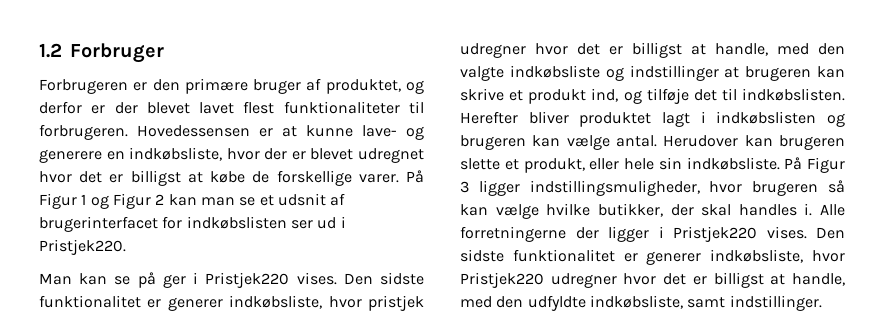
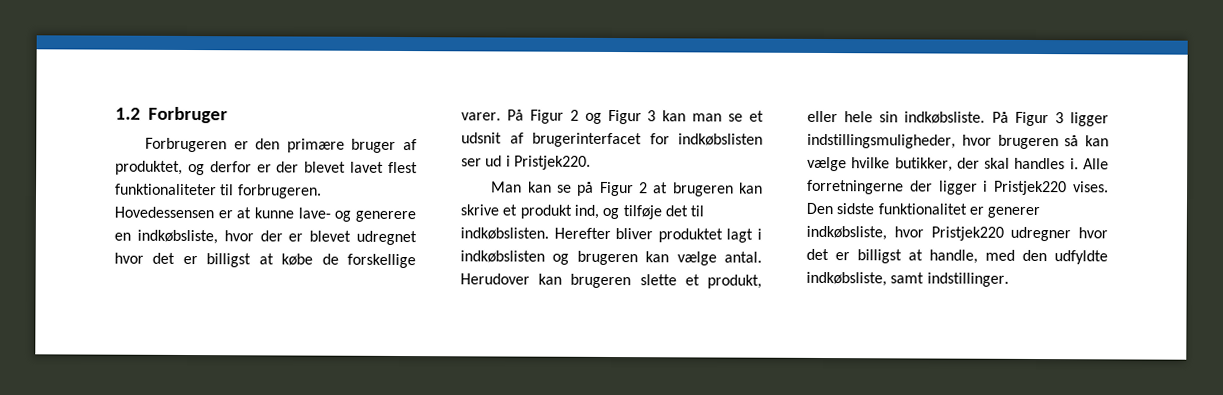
[81,194,87,205] 1 -> [569,109,579,121] 2
[155,194,165,205] 2 -> [647,110,657,122] 3
[162,272,425,288] [39,295,424,311] [460,42,845,58] [460,65,719,81] ger i Pristjek220 vises. Den sidste funktionalitet er generer indkøbsliste, hvor pristjek udregner hvor det er billigst at handle, med den valgte indkøbsliste og indstillinger -> [599,181,648,197] Figur 2

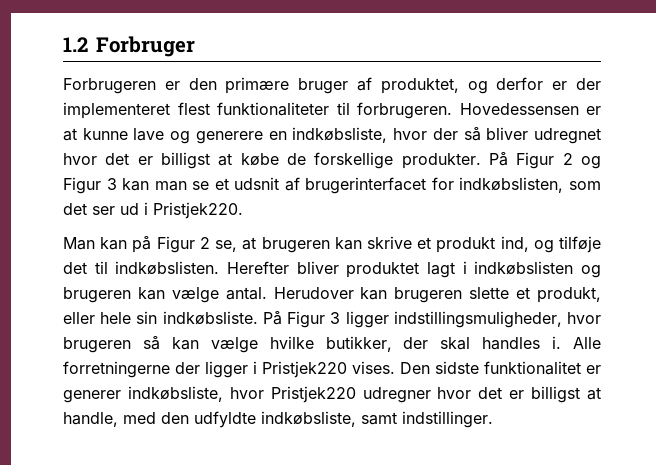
[304,161,385,173] blevet lavet -> [63,102,170,119] implementeret
[297,207,331,219] lave- -> [133,128,165,141] lave
[288,230,352,242] er blevet -> [463,127,529,141] så bliver
[461,112,501,121] varer. -> [401,153,481,169] produkter.
[678,133,763,146] indkøbslisten -> [459,177,601,193] [63,203,87,215] indkøbslisten, som det
[556,184,572,193] se -> (128, 243) none
(648, 188) none -> [215,240,238,252] se,

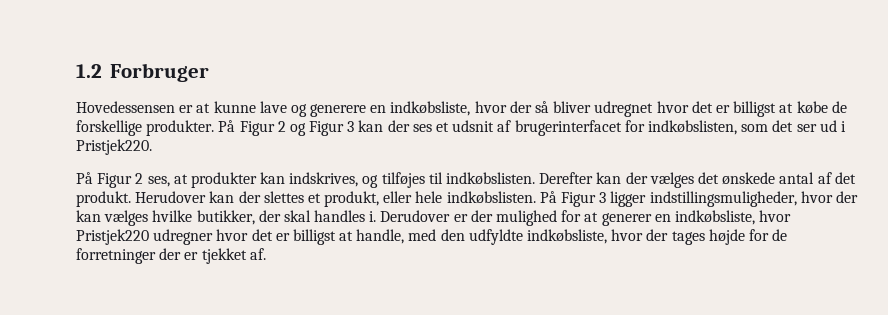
[63,77,602,94] [63,102,452,119] Forbrugeren er den primære bruger af produktet, og derfor er der implementeret flest funktionaliteter til forbrugeren. -> (209, 72) none
[154,181,210,191] man se -> [387,120,432,132] der ses
[63,236,601,253] [63,261,601,278] [63,287,510,303] Man kan på Figur 2 se, at brugeren kan skrive et produkt ind, og tilføje det til indkøbslisten. Herefter bliver produktet lagt i indkøbslisten og brugeren kan vælge antal. Herudover kan brugeren slette -> [76,172,856,188] [76,191,304,207] På Figur 2 ses, at produkter kan indskrives, og tilføjes til indkøbslisten. Derefter kan der vælges det ønskede antal af det produkt. Herudover kan der slettes
[136,311,258,325] sin indkøbsliste. -> [446,191,536,204] indkøbslisten.
[63,336,258,353] brugeren så kan vælge -> [835,191,858,203] [76,210,149,226] der kan vælges
[572,337,601,349] [63,361,601,378] [63,390,121,403] Alle forretningerne der ligger i Pristjek220 vises. Den sidste funktionalitet er generer -> [380,210,671,226] Derudover er der mulighed for at generer en
[361,411,493,428] samt indstillinger. -> [611,229,788,245] [76,248,266,264] hvor der tages højde for de forretninger der er tjekket af.

